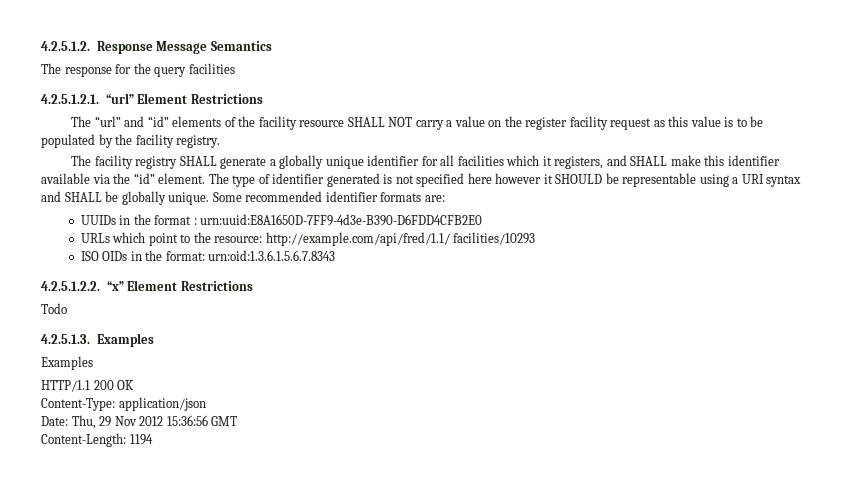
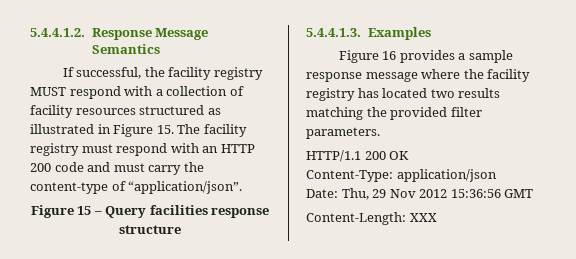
[41,41,90,51] 4.2.5.1.2. -> [30,28,85,37] 5.4.4.1.2.
[41,63,235,77] [41,93,263,104] [71,116,764,130] [41,134,221,148] [71,155,780,169] [41,173,802,187] [41,191,445,205] [80,214,483,226] [80,232,536,246] [80,250,336,261] [41,280,253,291] [41,303,67,314] [41,333,154,347] [41,356,93,370] The response for the query facilities // 4.2.5.1.2.1. “url” Element Restrictions // The “url” and “id” elements of the facility resource SHALL NOT carry a value on the register facility request as this value is to be populated by the facility registry. // The facility registry SHALL generate a globally unique identifier for all facilities which it registers, and SHALL make this identifier available via the “id” element. The type of identifier generated is not specified here however it SHOULD be representable using a URI syntax and SHALL be globally unique. Some recommended identifier formats are: // UUIDs in the format : urn:uuid:E8A1650D-7FF9-4d3e-B390-D6FDD4CFB2E0 // URLs which point to the resource: http://example.com/api/fred/1.1/ facilities/10293 // ISO OIDs in the format: urn:oid:1.3.6.1.5.6.7.8343 // 4.2.5.1.2.2. “x” Element Restrictions // Todo // 4.2.5.1.3. Examples // Examples -> [62,67,263,80] [30,86,244,99] [30,105,221,118] [30,124,247,137] [30,143,255,156] [30,162,204,175] [30,181,243,194] [30,205,270,218] [119,225,181,234] [306,27,431,40] [338,50,513,63] [306,69,531,82] [306,88,501,101] [306,107,482,120] [306,127,380,139] If successful, the facility registry MUST respond with a collection of facility resources structured as illustrated in Figure 15. The facility registry must respond with an HTTP 200 code and must carry the content-type of “application/json”. // Figure 15 – Query facilities response structure // 5.4.4.1.3. Examples // Figure 16 provides a sample response message where the facility registry has located two results matching the provided filter parameters.
[129,434,153,445] 1194 -> [409,213,437,222] XXX

